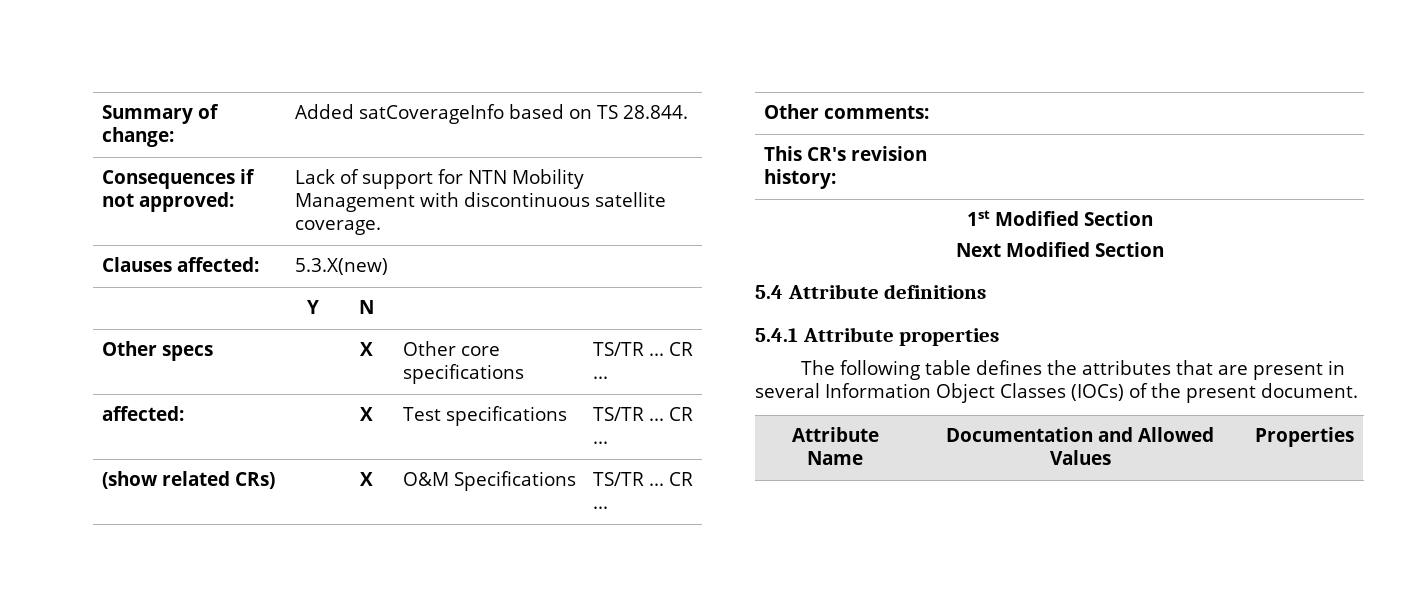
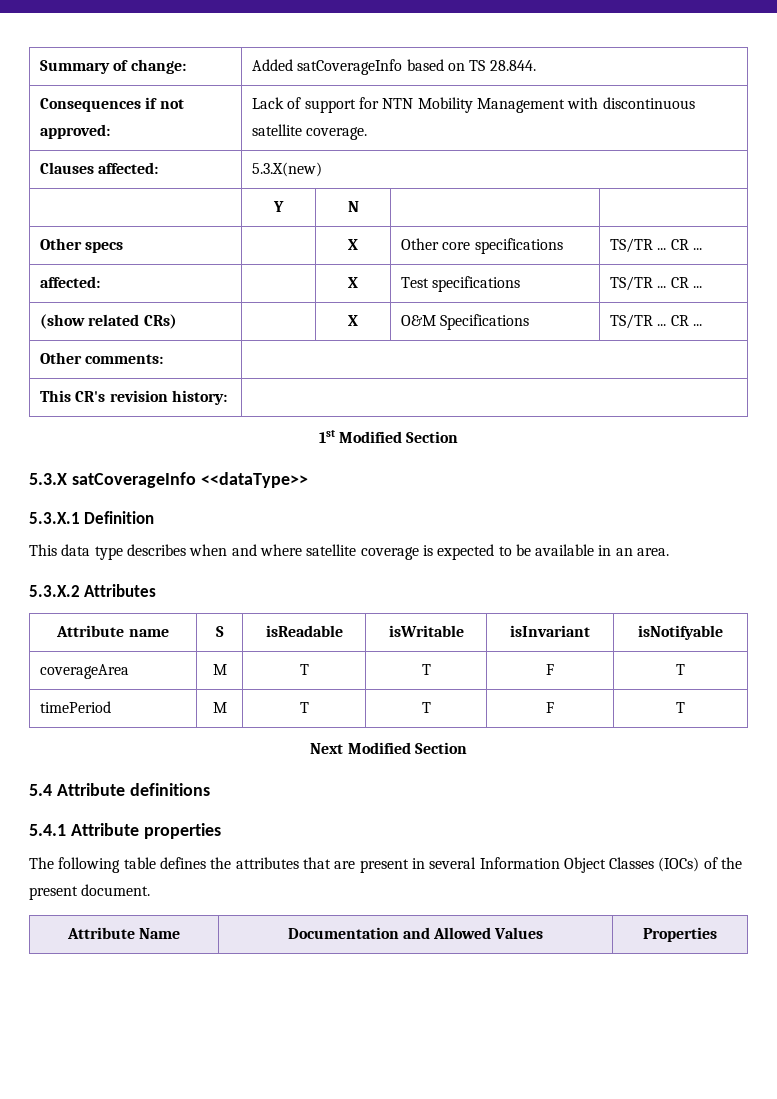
(1153, 218) none -> [29,472,308,488] [29,511,155,524] [29,544,670,560] [29,584,157,597] [56,625,169,637] [215,626,224,637] [265,625,343,637] [388,625,464,637] [510,625,590,637] [638,625,723,640] [40,664,130,679] [212,664,227,675] [299,664,309,675] [421,664,431,675] [546,664,554,675] [676,664,685,675] [40,701,112,713] [212,702,227,713] [299,702,309,713] [421,702,431,713] [546,702,554,713] [676,702,685,713] // 5.3.X satCoverageInfo <<dataType>> // 5.3.X.1 Definition // This data type describes when and where satellite coverage is expected to be available in an area. // 5.3.X.2 Attributes // Attribute name | S | isReadable | isWritable | isInvariant | isNotifyable // coverageArea | M | T | T | F | T // timePeriod | M | T | T | F | T

